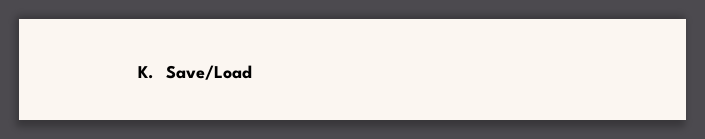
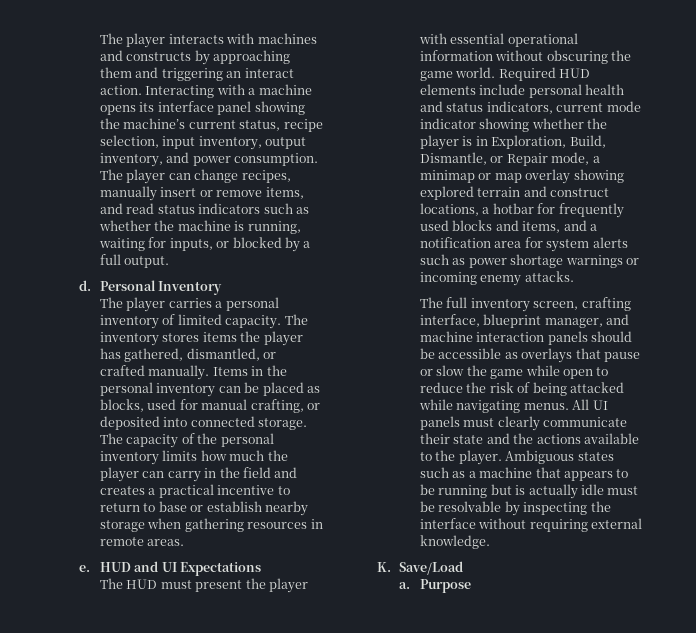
(138, 72) none -> [100,33,317,48] [100,50,291,65] [100,67,294,81] [100,84,312,98] [100,101,305,115] [100,118,323,132] [100,135,307,150] [100,152,319,167] [100,169,291,184] [100,186,304,201] [100,203,309,214] [99,220,301,234] [99,237,311,252] [100,254,170,268] [78,280,223,295] [100,297,279,312] [100,314,308,329] [100,331,303,346] [100,348,277,362] [100,365,287,380] [100,382,320,397] [100,399,320,413] [100,416,308,430] [100,433,274,448] [100,450,288,465] [100,467,298,482] [100,484,290,498] [100,501,308,516] [100,518,323,532] [100,537,185,546] [78,561,262,576] [100,578,308,593] [419,33,578,47] [420,50,632,64] [420,67,591,81] [420,84,625,98] [420,101,641,114] [420,118,608,132] [420,135,606,150] [420,152,600,166] [420,169,624,184] [420,186,610,200] [420,203,624,218] [420,220,597,233] [420,237,628,252] [420,254,639,268] [420,271,574,286] [420,297,631,312] [420,314,630,328] [420,331,633,345] [420,348,640,363] [420,365,609,379] [420,382,624,396] [419,399,608,413] [420,416,628,431] [420,433,639,444] [420,450,614,465] [420,467,629,481] [420,484,639,499] [420,501,611,516] [420,518,643,532] [420,535,491,549] The player interacts with machines and constructs by approaching them and triggering an interact action. Interacting with a machine opens its interface panel showing the machine’s current status, recipe selection, input inventory, output inventory, and power consumption. The player can change recipes, manually insert or remove items, and read status indicators such as whether the machine is running, waiting for inputs, or blocked by a full output. // d. Personal Inventory // The player carries a personal inventory of limited capacity. The inventory stores items the player has gathered, dismantled, or crafted manually. Items in the personal inventory can be placed as blocks, used for manual crafting, or deposited into connected storage. The capacity of the personal inventory limits how much the player can carry in the field and creates a practical incentive to return to base or establish nearby storage when gathering resources in remote areas. // e. HUD and UI Expectations // The HUD must present the player with essential operational information without obscuring the game world. Required HUD elements include personal health and status indicators, current mode indicator showing whether the player is in Exploration, Build, Dismantle, or Repair mode, a minimap or map overlay showing explored terrain and construct locations, a hotbar for frequently used blocks and items, and a notification area for system alerts such as power shortage warnings or incoming enemy attacks. // The full inventory screen, crafting interface, blueprint manager, and machine interaction panels should be accessible as overlays that pause or slow the game while open to reduce the risk of being attacked while navigating menus. All UI panels must clearly communicate their state and the actions available to the player. Ambiguous states such as a machine that appears to be running but is actually idle must be resolvable by inspecting the interface without requiring external knowledge. //
(252, 72) none -> [398,579,472,593] // a. Purpose

